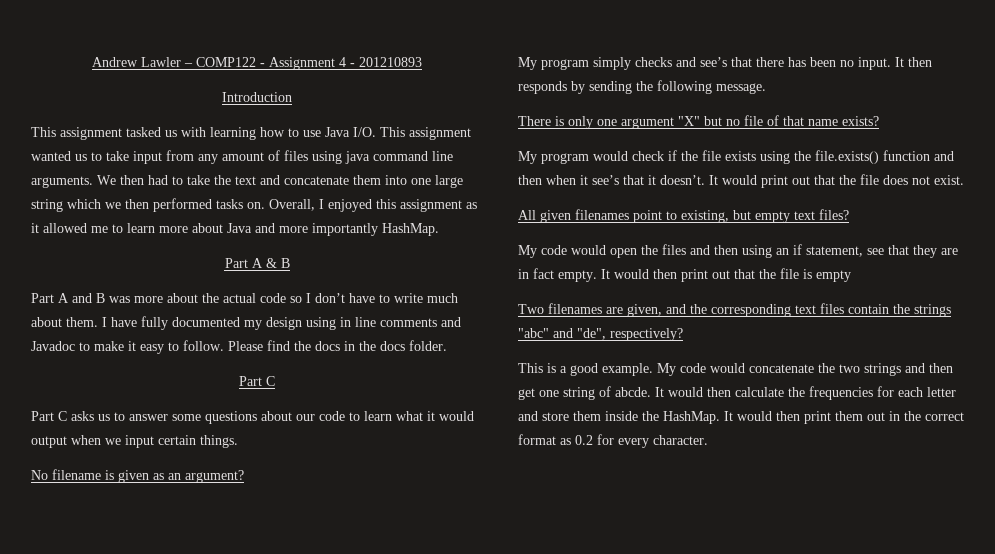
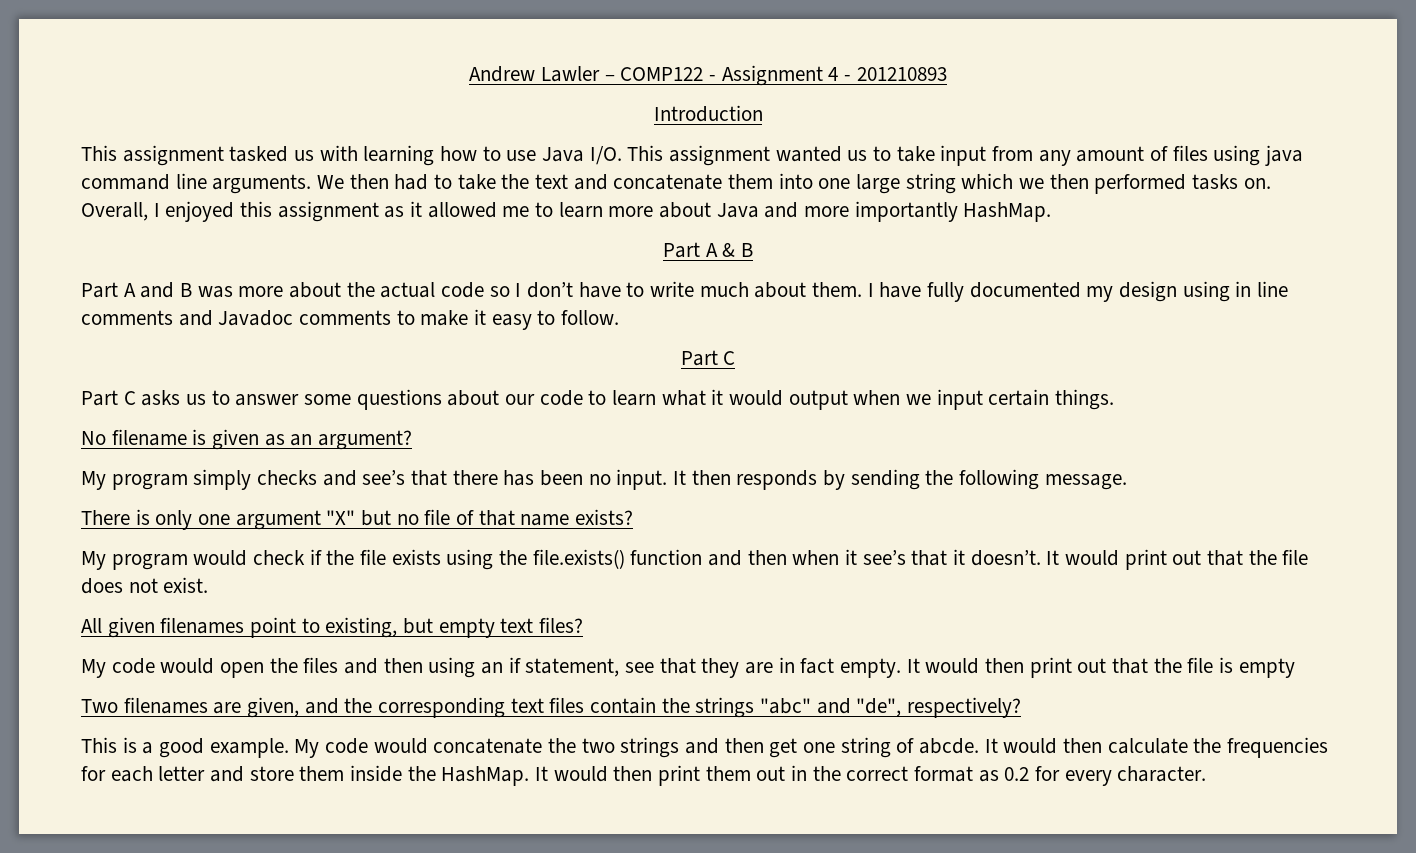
(75, 346) none -> [299,310,392,325] comments
[228,340,447,351] Please find the docs in the docs folder. -> (620, 317) none

